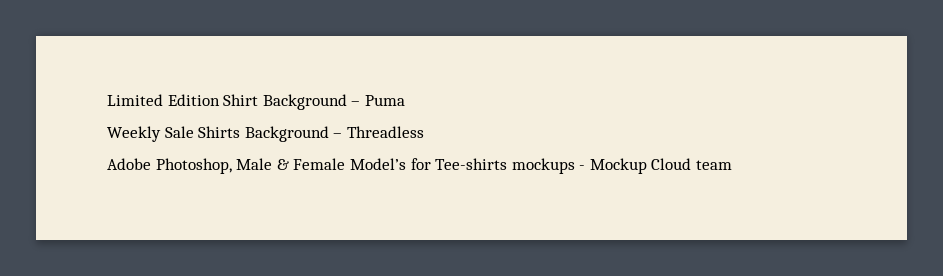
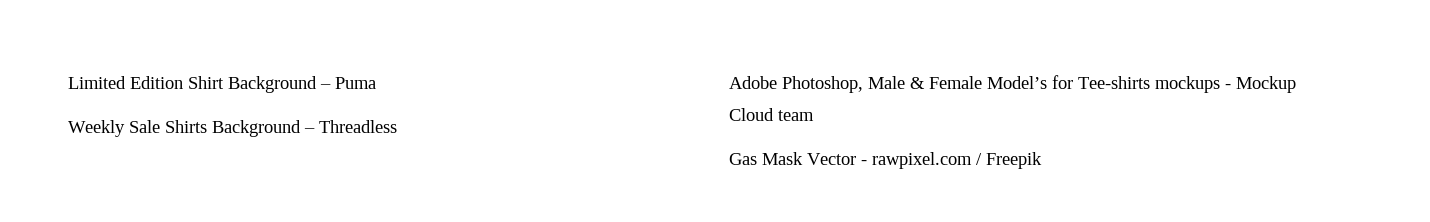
(733, 165) none -> [729,152,1042,169] // Gas Mask Vector - rawpixel.com / Freepik

